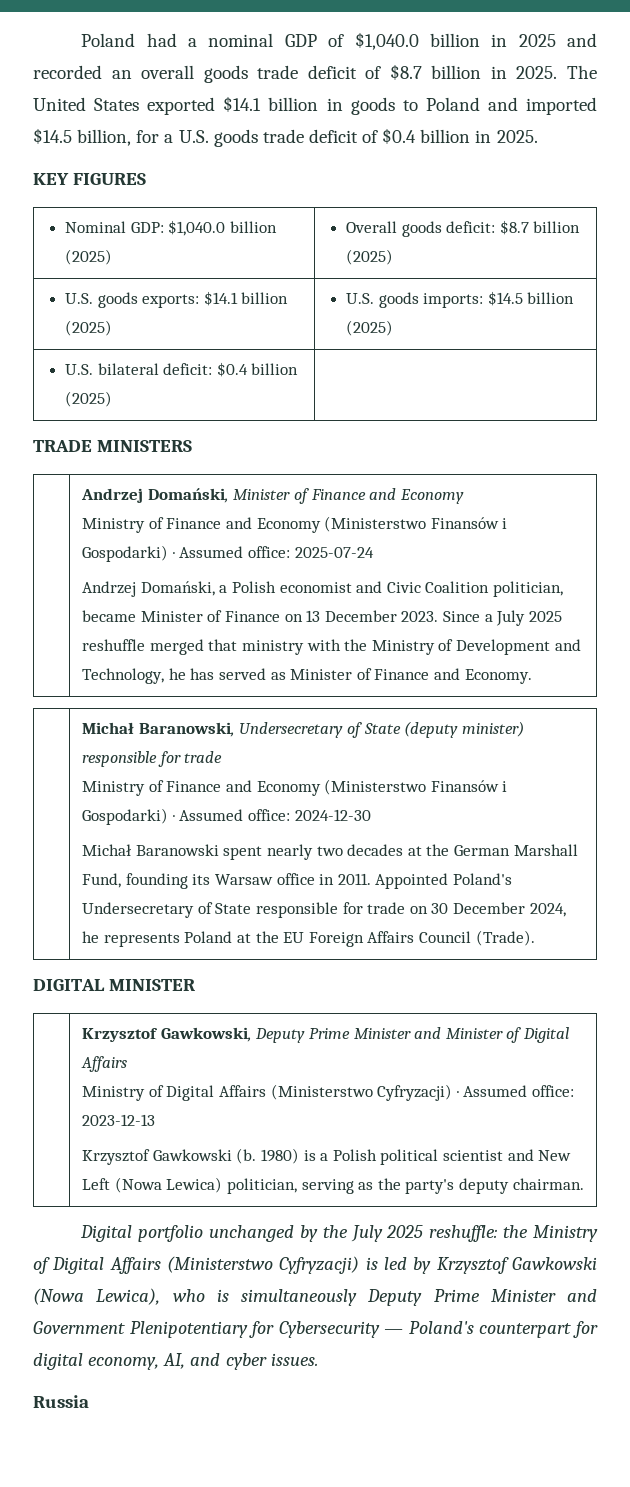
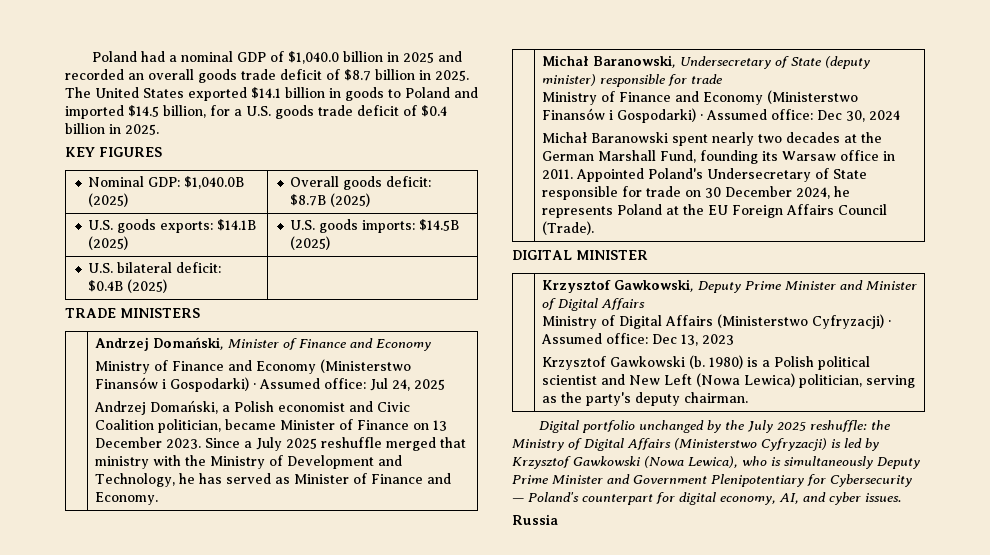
[168,220,277,236] $1,040.0 billion -> [184,176,245,189] $1,040.0B
[499,220,581,235] $8.7 billion -> [290,194,327,206] $8.7B
[203,291,289,306] $14.1 billion -> [217,219,257,231] $14.1B
[487,291,575,306] $14.5 billion -> [419,219,460,231] $14.5B
[216,362,299,377] $0.4 billion -> [88,280,124,292] $0.4B
[294,547,374,558] 2025-07-24 -> [369,378,445,391] Jul 24, 2025
[294,809,371,821] 2024-12-30 -> [816,110,900,122] Dec 30, 2024
[82,1114,156,1126] 2023-12-13 -> [651,334,734,346] Dec 13, 2023

